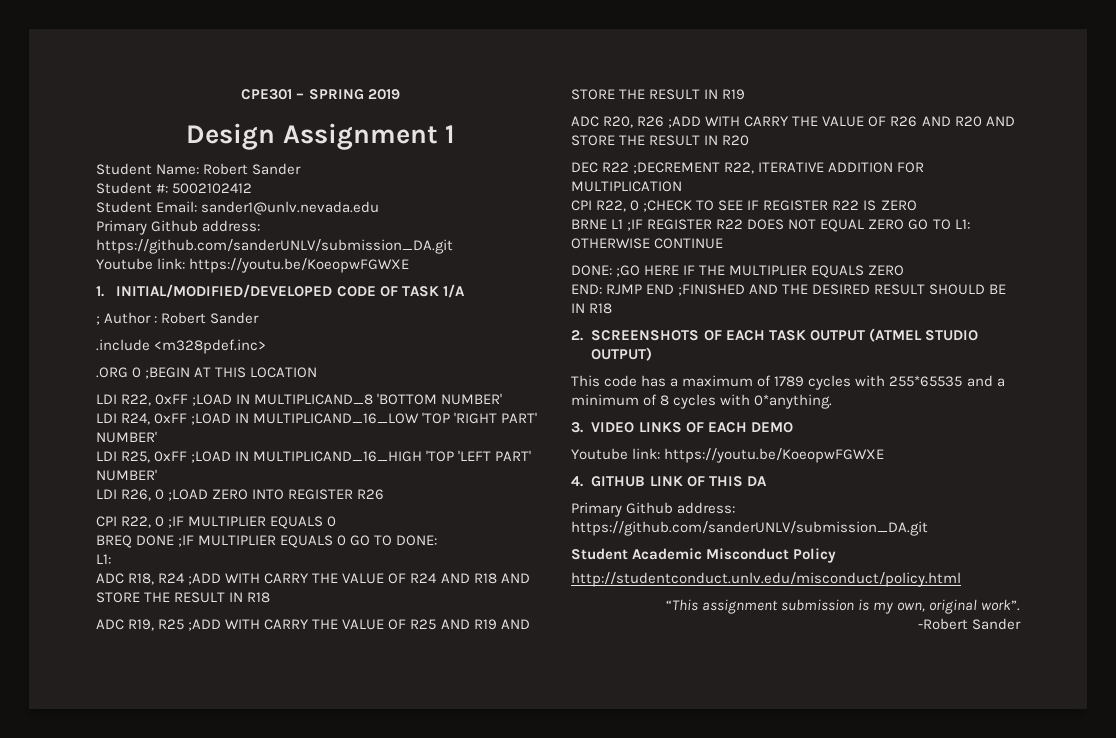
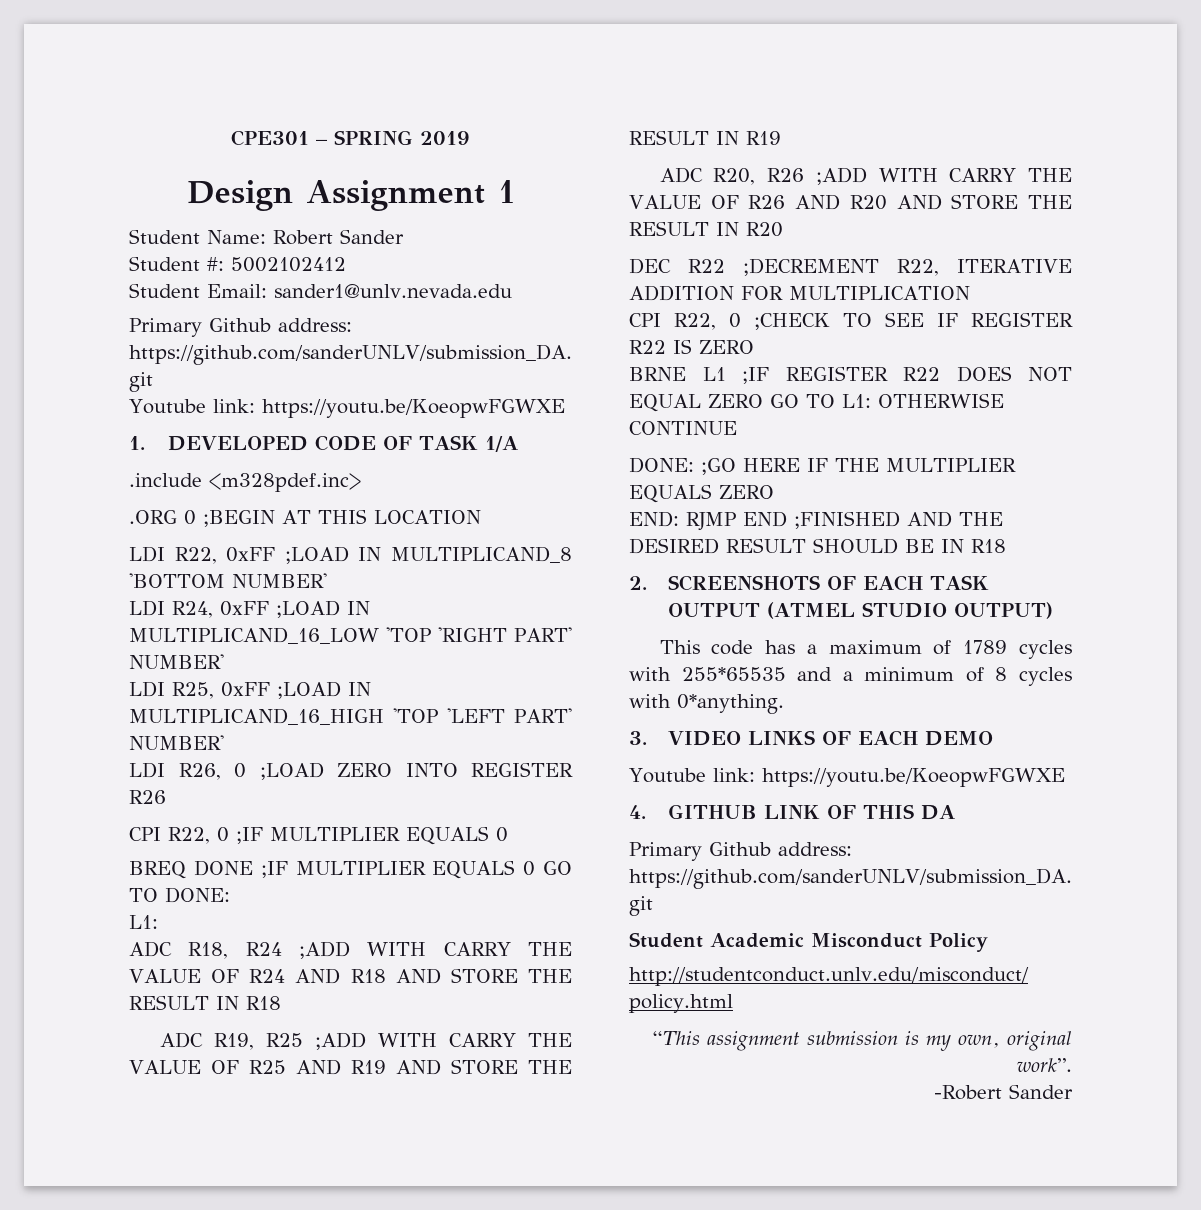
[116,284,333,298] INITIAL/MODIFIED/DEVELOPED -> [168,436,309,451] DEVELOPED
[96,312,260,325] // ; Author : Robert Sander -> (519, 444) none

